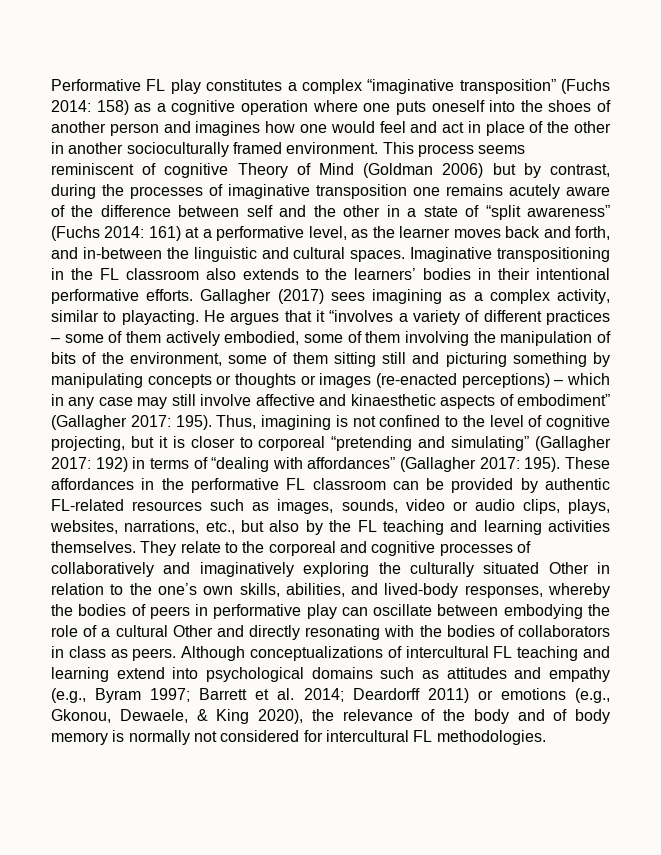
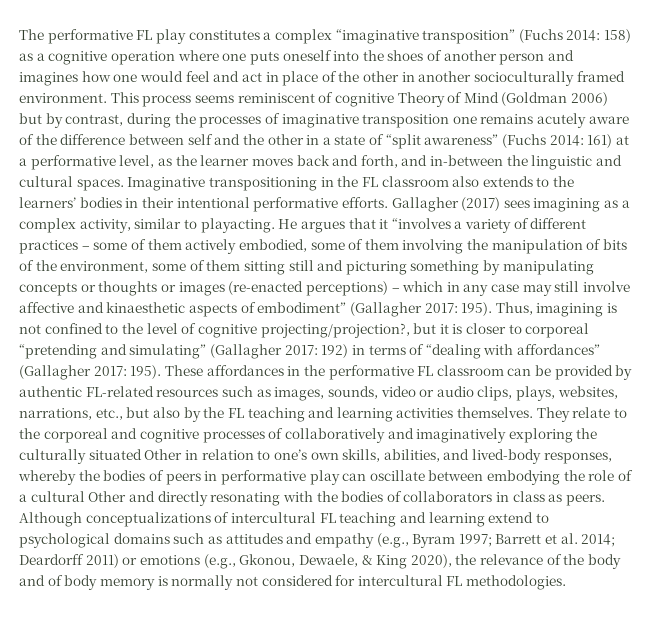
[51,79,141,91] Performative -> [19,29,133,44] The performative
[51,436,125,451] projecting, -> [260,323,410,338] projecting/projection?,
[129,583,152,595] the -> (271, 455) none
[172,667,199,679] into -> [535,513,549,523] to

